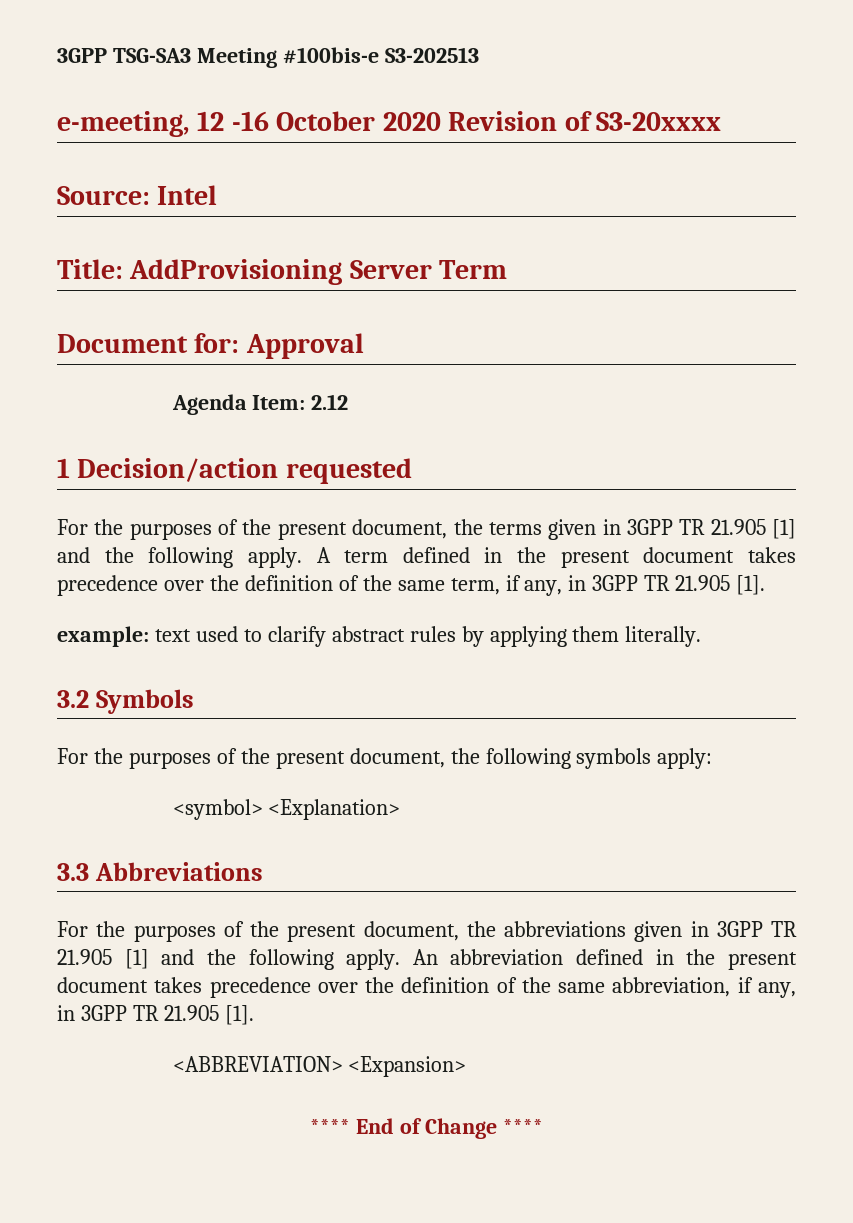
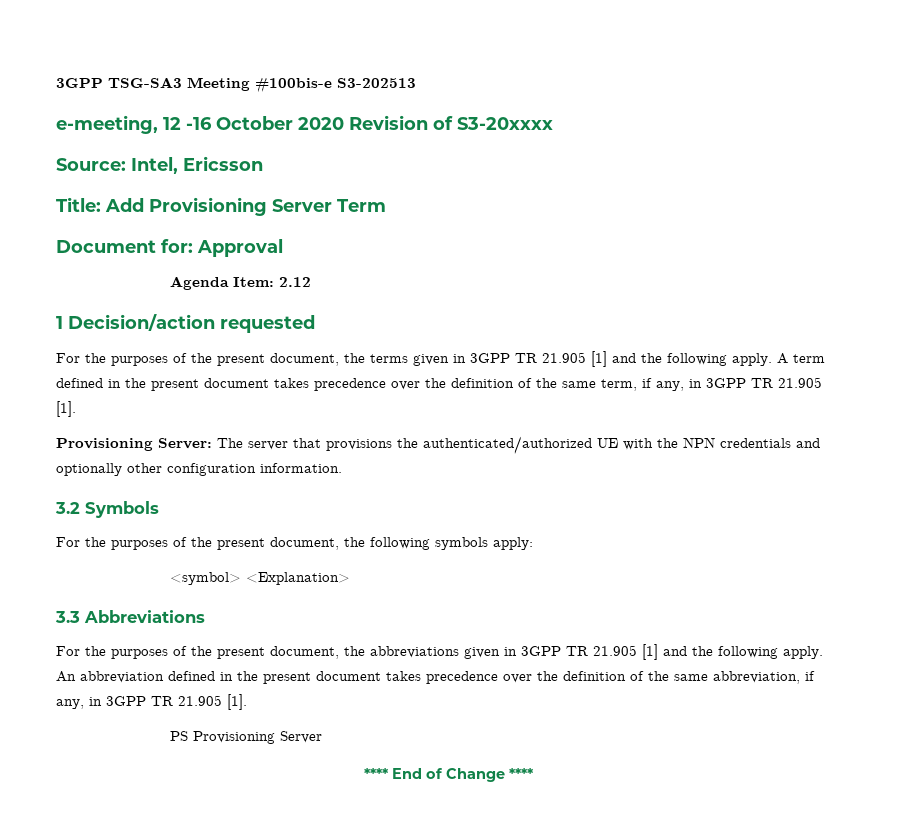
[157,185,218,205] Intel -> [131,156,263,174] Intel, Ericsson
[129,259,343,285] AddProvisioning -> [105,197,267,216] Add Provisioning
[57,626,702,647] example: text used to clarify abstract rules by applying them literally. -> [56,436,820,454] [56,463,342,476] Provisioning Server: The server that provisions the authenticated/authorized UE with the NPN credentials and optionally other configuration information.
[172,1056,467,1077] <ABBREVIATION> <Expansion> -> [169,731,322,744] PS Provisioning Server

